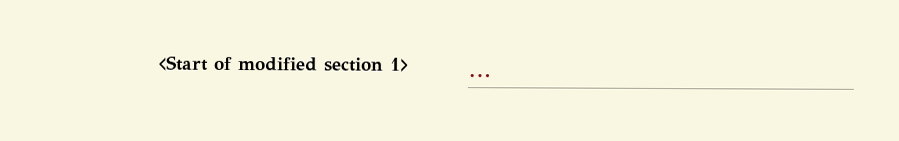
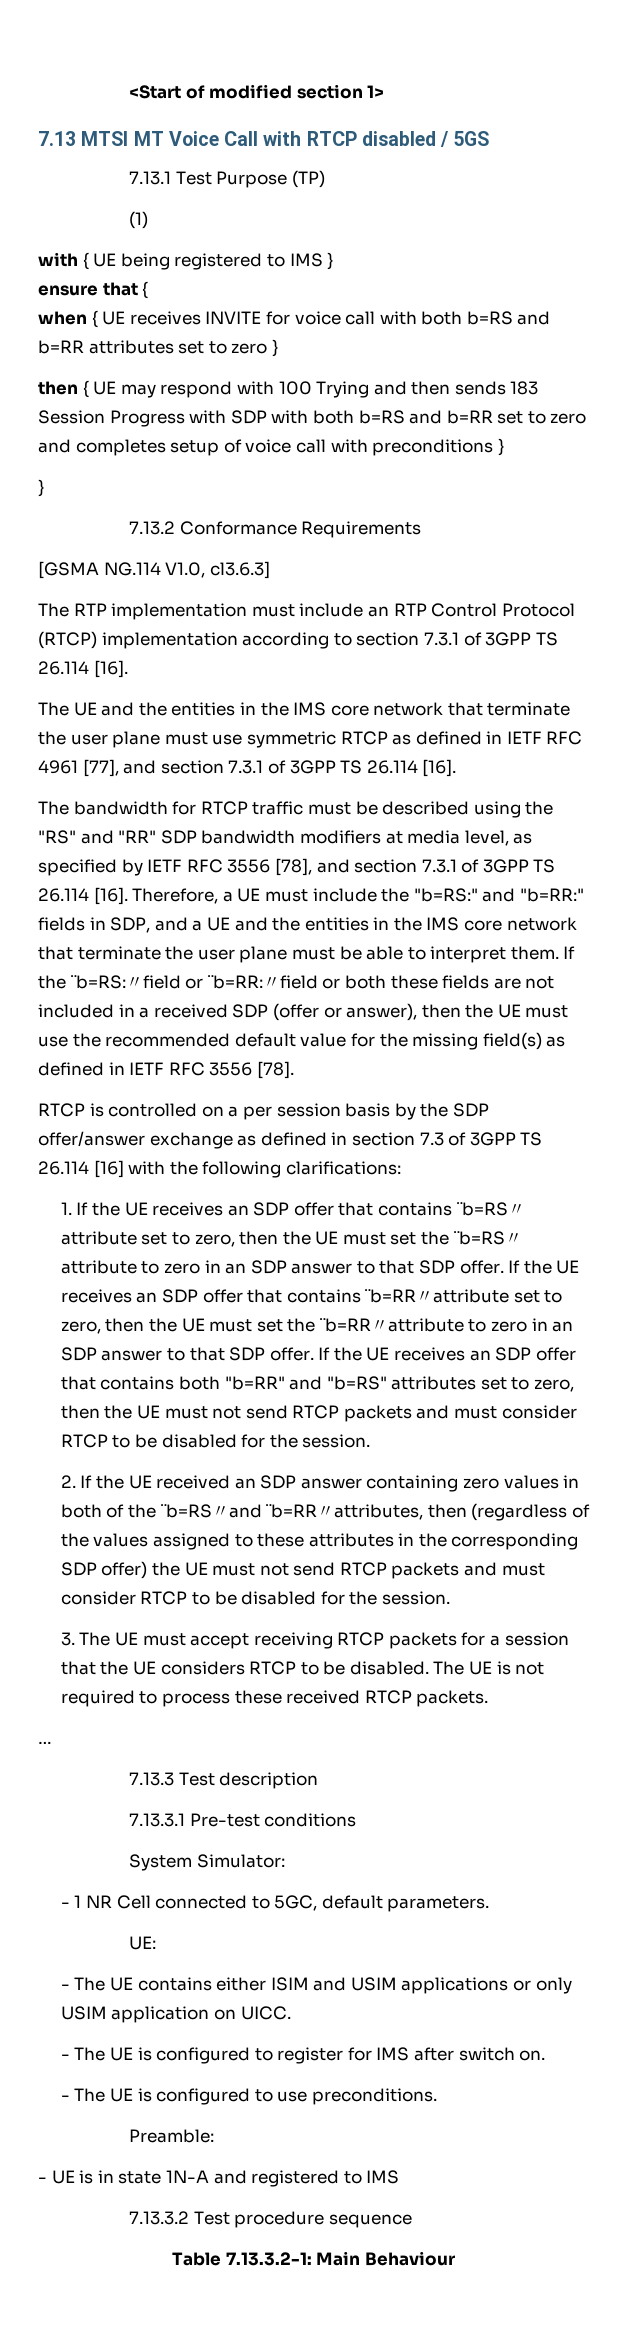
[467,73,491,78] … -> [38,131,490,147] [129,170,325,188] [129,211,149,229] [38,252,334,270] [38,281,149,299] [38,310,551,328] [38,339,278,357] [38,380,539,398] [38,410,587,427] [38,438,504,456] [38,479,44,497] [129,521,422,538] [38,561,270,579] [38,603,575,620] [38,631,558,649] [38,660,128,678] [38,702,571,716] [38,731,583,748] [38,759,457,777] [38,801,554,818] [38,830,533,846] [38,858,556,876] [38,887,584,905] [38,917,577,933] [38,946,576,963] [38,975,555,989] [38,1003,569,1021] [38,1032,566,1050] [38,1061,294,1079] [38,1103,489,1120] [38,1131,543,1149] [38,1160,401,1178] [60,1202,525,1216] [60,1231,522,1247] [60,1260,580,1274] [60,1289,563,1303] [60,1318,574,1334] [60,1347,576,1361] [60,1376,575,1392] [60,1405,577,1422] [60,1434,371,1448] [60,1475,580,1492] [60,1503,590,1521] [60,1533,579,1550] [60,1561,545,1579] [60,1591,450,1605] [60,1632,569,1649] [60,1661,545,1675] [60,1690,489,1707] [38,1741,52,1744] [129,1772,319,1789] [129,1813,357,1827] [129,1854,285,1871] [60,1895,490,1912] [129,1936,157,1950] [60,1977,572,1994] [60,2006,291,2023] [60,2047,546,2064] [60,2088,437,2105] [129,2129,215,2143] [38,2170,400,2187] [129,2211,412,2228] [172,2251,455,2266] 7.13 MTSI MT Voice Call with RTCP disabled / 5GS // 7.13.1 Test Purpose (TP) // (1) // with { UE being registered to IMS } // ensure that { // when { UE receives INVITE for voice call with both b=RS and b=RR attributes set to zero } // then { UE may respond with 100 Trying and then sends 183 Session Progress with SDP with both b=RS and b=RR set to zero and completes setup of voice call with preconditions } // } // 7.13.2 Conformance Requirements // [GSMA NG.114 V1.0, cl3.6.3] // The RTP implementation must include an RTP Control Protocol (RTCP) implementation according to section 7.3.1 of 3GPP TS 26.114 [16]. // The UE and the entities in the IMS core network that terminate the user plane must use symmetric RTCP as defined in IETF RFC 4961 [77], and section 7.3.1 of 3GPP TS 26.114 [16]. // The bandwidth for RTCP traffic must be described using the "RS" and "RR" SDP bandwidth modifiers at media level, as specified by IETF RFC 3556 [78], and section 7.3.1 of 3GPP TS 26.114 [16]. Therefore, a UE must include the "b=RS:" and "b=RR:" fields in SDP, and a UE and the entities in the IMS core network that terminate the user plane must be able to interpret them. If the ¨b=RS:〃field or ¨b=RR:〃field or both these fields are not included in a received SDP (offer or answer), then the UE must use the recommended default value for the missing field(s) as defined in IETF RFC 3556 [78]. // RTCP is controlled on a per session basis by the SDP offer/answer exchange as defined in section 7.3 of 3GPP TS 26.114 [16] with the following clarifications: // 1. If the UE receives an SDP offer that contains ¨b=RS〃attribute set to zero, then the UE must set the ¨b=RS〃attribute to zero in an SDP answer to that SDP offer. If the UE receives an SDP offer that contains ¨b=RR〃attribute set to zero, then the UE must set the ¨b=RR〃attribute to zero in an SDP answer to that SDP offer. If the UE receives an SDP offer that contains both "b=RR" and "b=RS" attributes set to zero, then the UE must not send RTCP packets and must consider RTCP to be disabled for the session. // 2. If the UE received an SDP answer containing zero values in both of the ¨b=RS〃and ¨b=RR〃attributes, then (regardless of the values assigned to these attributes in the corresponding SDP offer) the UE must not send RTCP packets and must consider RTCP to be disabled for the session. // 3. The UE must accept receiving RTCP packets for a session that the UE considers RTCP to be disabled. The UE is not required to process these received RTCP packets. // … // 7.13.3 Test description // 7.13.3.1 Pre-test conditions // System Simulator: // - 1 NR Cell connected to 5GC, default parameters. // UE: // - The UE contains either ISIM and USIM applications or only USIM application on UICC. // - The UE is configured to register for IMS after switch on. // - The UE is configured to use preconditions. // Preamble: // - UE is in state 1N-A and registered to IMS // 7.13.3.2 Test procedure sequence // Table 7.13.3.2-1: Main Behaviour

